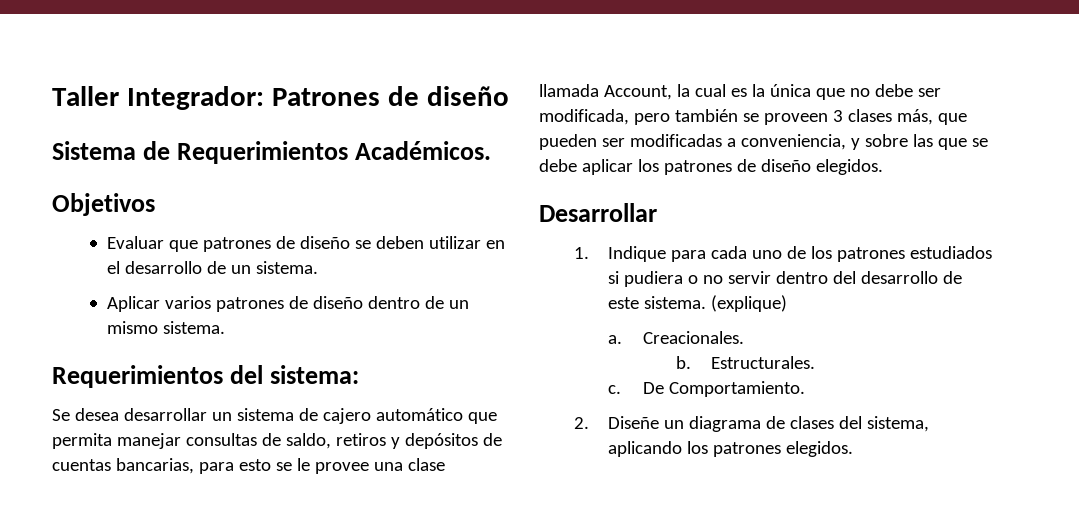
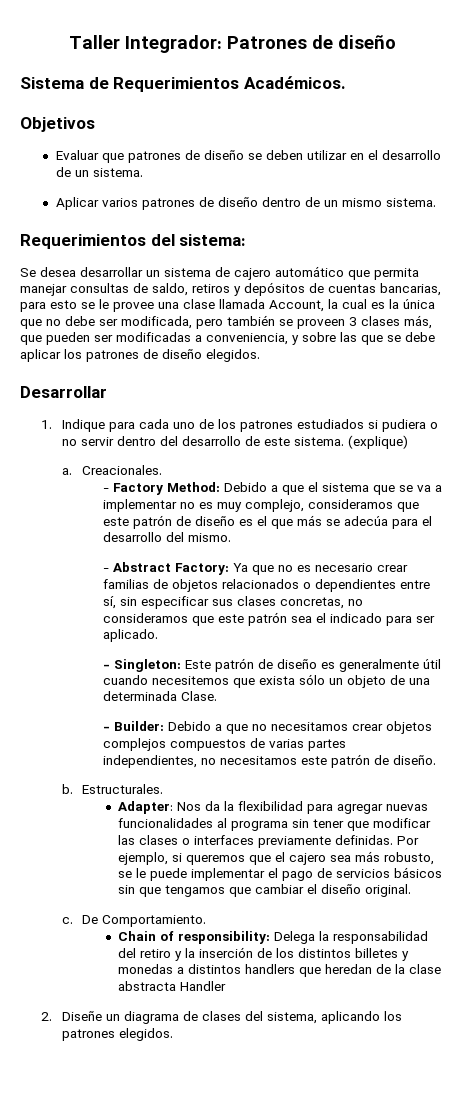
[676,356,815,369] [608,381,806,397] b. Estructurales. // c. De Comportamiento. -> [103,482,443,495] [103,499,420,512] [103,515,433,529] [103,532,232,542] [103,562,409,575] [103,579,431,592] [103,596,364,609] [103,612,436,626] [103,629,159,642] [103,658,442,672] [103,674,431,688] [103,691,218,701] [103,721,433,734] [103,738,347,751] [103,754,437,768] [61,784,164,794] [118,801,429,814] [118,818,432,831] [118,835,420,848] [118,851,435,865] [118,867,443,881] [118,884,412,897] [61,915,207,927] [118,931,429,944] [118,947,410,961] [118,964,442,977] [118,981,227,991] - Factory Method: Debido a que el sistema que se va a implementar no es muy complejo, consideramos que este patrón de diseño es el que más se adecúa para el desarrollo del mismo. // - Abstract Factory: Ya que no es necesario crear familias de objetos relacionados o dependientes entre sí, sin especificar sus clases concretas, no consideramos que este patrón sea el indicado para ser aplicado. // - Singleton: Este patrón de diseño es generalmente útil cuando necesitemos que exista sólo un objeto de una determinada Clase. // - Builder: Debido a que no necesitamos crear objetos complejos compuestos de varias partes independientes, no necesitamos este patrón de diseño. // b. Estructurales. // Adapter: Nos da la flexibilidad para agregar nuevas funcionalidades al programa sin tener que modificar las clases o interfaces previamente definidas. Por ejemplo, si queremos que el cajero sea más robusto, se le puede implementar el pago de servicios básicos sin que tengamos que cambiar el diseño original. // c. De Comportamiento. // Chain of responsibility: Delega la responsabilidad del retiro y la inserción de los distintos billetes y monedas a distintos handlers que heredan de la clase abstracta Handler

